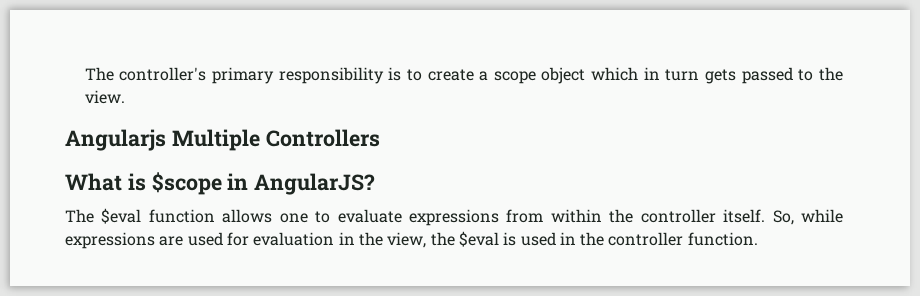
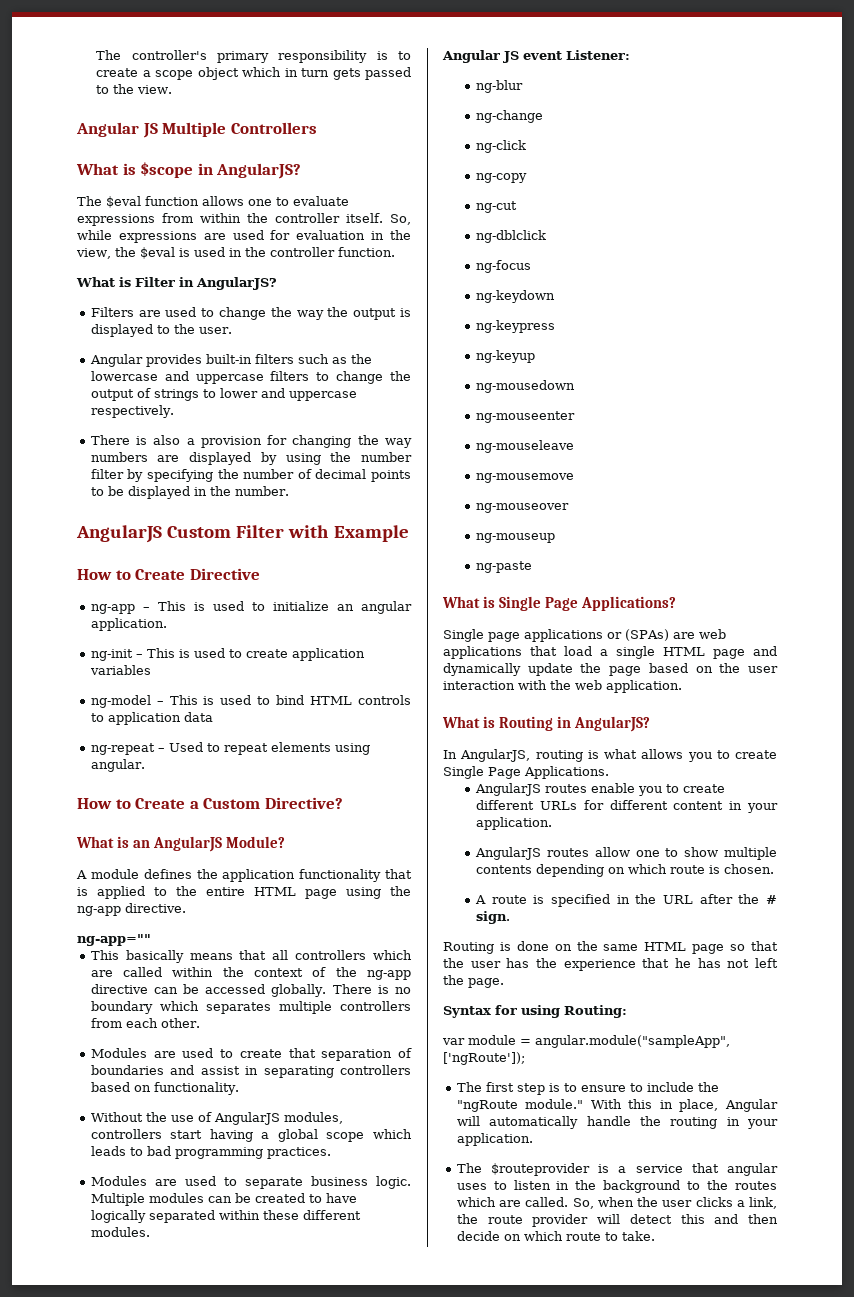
[65,129,166,151] Angularjs -> [76,122,158,138] Angular JS
(758, 239) none -> [76,277,277,290] [90,307,411,320] [90,324,232,337] [89,354,372,367] [90,371,411,384] [90,388,357,401] [90,405,174,418] [90,435,412,448] [90,452,412,465] [90,469,411,482] [90,486,289,499] [76,525,409,543] [77,568,260,580] [90,601,412,614] [90,618,167,631] [90,648,365,661] [89,665,151,675] [90,695,411,708] [90,712,213,725] [90,742,370,755] [90,759,145,772] [77,797,343,809] [76,836,286,852] [76,869,412,882] [77,886,411,899] [77,903,186,916] [77,934,151,946] [90,950,412,963] [90,967,411,980] [90,984,411,997] [90,1001,411,1014] [90,1018,200,1028] [90,1048,412,1061] [90,1065,411,1078] [90,1082,239,1095] [90,1112,343,1125] [90,1129,412,1142] [90,1146,331,1159] [90,1176,411,1189] [90,1193,357,1206] [90,1210,361,1223] [90,1227,150,1237] [442,50,630,63] [476,80,524,93] [476,110,544,123] [476,140,527,153] [476,173,528,183] [476,201,518,213] [476,230,547,243] [476,260,532,273] [476,290,556,303] [476,320,556,333] [476,350,536,363] [476,380,576,393] [476,411,576,423] [476,440,575,453] [476,473,575,483] [476,503,570,513] [476,533,556,543] [476,561,533,573] [442,596,677,611] [443,629,726,642] [443,646,777,659] [443,663,778,676] [443,680,682,693] [442,716,651,732] [443,749,777,762] [443,766,609,779] [475,783,726,796] [476,800,778,813] [476,817,553,830] [475,847,777,860] [476,864,775,877] [475,894,777,907] [476,911,511,924] [443,941,778,954] [443,958,778,971] [443,975,504,988] [443,1005,627,1018] [442,1035,730,1048] [443,1052,525,1065] [456,1082,719,1095] [456,1099,778,1112] [456,1116,778,1129] [456,1133,533,1146] [456,1163,778,1176] [456,1180,777,1193] [456,1197,777,1209] [456,1214,778,1227] [456,1231,655,1241] // What is Filter in AngularJS? // Filters are used to change the way the output is displayed to the user. // Angular provides built-in filters such as the lowercase and uppercase filters to change the output of strings to lower and uppercase respectively. // There is also a provision for changing the way numbers are displayed by using the number filter by specifying the number of decimal points to be displayed in the number. // AngularJS Custom Filter with Example // How to Create Directive // ng-app – This is used to initialize an angular application. // ng-init – This is used to create application variables // ng-model – This is used to bind HTML controls to application data // ng-repeat – Used to repeat elements using angular. // How to Create a Custom Directive? // What is an AngularJS Module? // A module defines the application functionality that is applied to the entire HTML page using the ng-app directive. // ng-app="" // This basically means that all controllers which are called within the context of the ng-app directive can be accessed globally. There is no boundary which separates multiple controllers from each other. // Modules are used to create that separation of boundaries and assist in separating controllers based on functionality. // Without the use of AngularJS modules, controllers start having a global scope which leads to bad programming practices. // Modules are used to separate business logic. Multiple modules can be created to have logically separated within these different modules. // Angular JS event Listener: // ng-blur // ng-change // ng-click // ng-copy // ng-cut // ng-dblclick // ng-focus // ng-keydown // ng-keypress // ng-keyup // ng-mousedown // ng-mouseenter // ng-mouseleave // ng-mousemove // ng-mouseover // ng-mouseup // ng-paste // What is Single Page Applications? // Single page applications or (SPAs) are web applications that load a single HTML page and dynamically update the page based on the user interaction with the web application. // What is Routing in AngularJS? // In AngularJS, routing is what allows you to create Single Page Applications. // AngularJS routes enable you to create different URLs for different content in your application. // AngularJS routes allow one to show multiple contents depending on which route is chosen. // A route is specified in the URL after the # sign. // Routing is done on the same HTML page so that the user has the experience that he has not left the page. // Syntax for using Routing: // var module = angular.module("sampleApp", ['ngRoute']); // The first step is to ensure to include the "ngRoute module." With this in place, Angular will automatically handle the routing in your application. // The $routeprovider is a service that angular uses to listen in the background to the routes which are called. So, when the user clicks a link, the route provider will detect this and then decide on which route to take.

